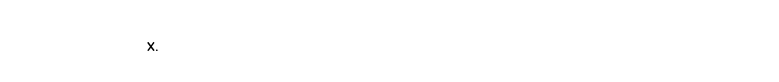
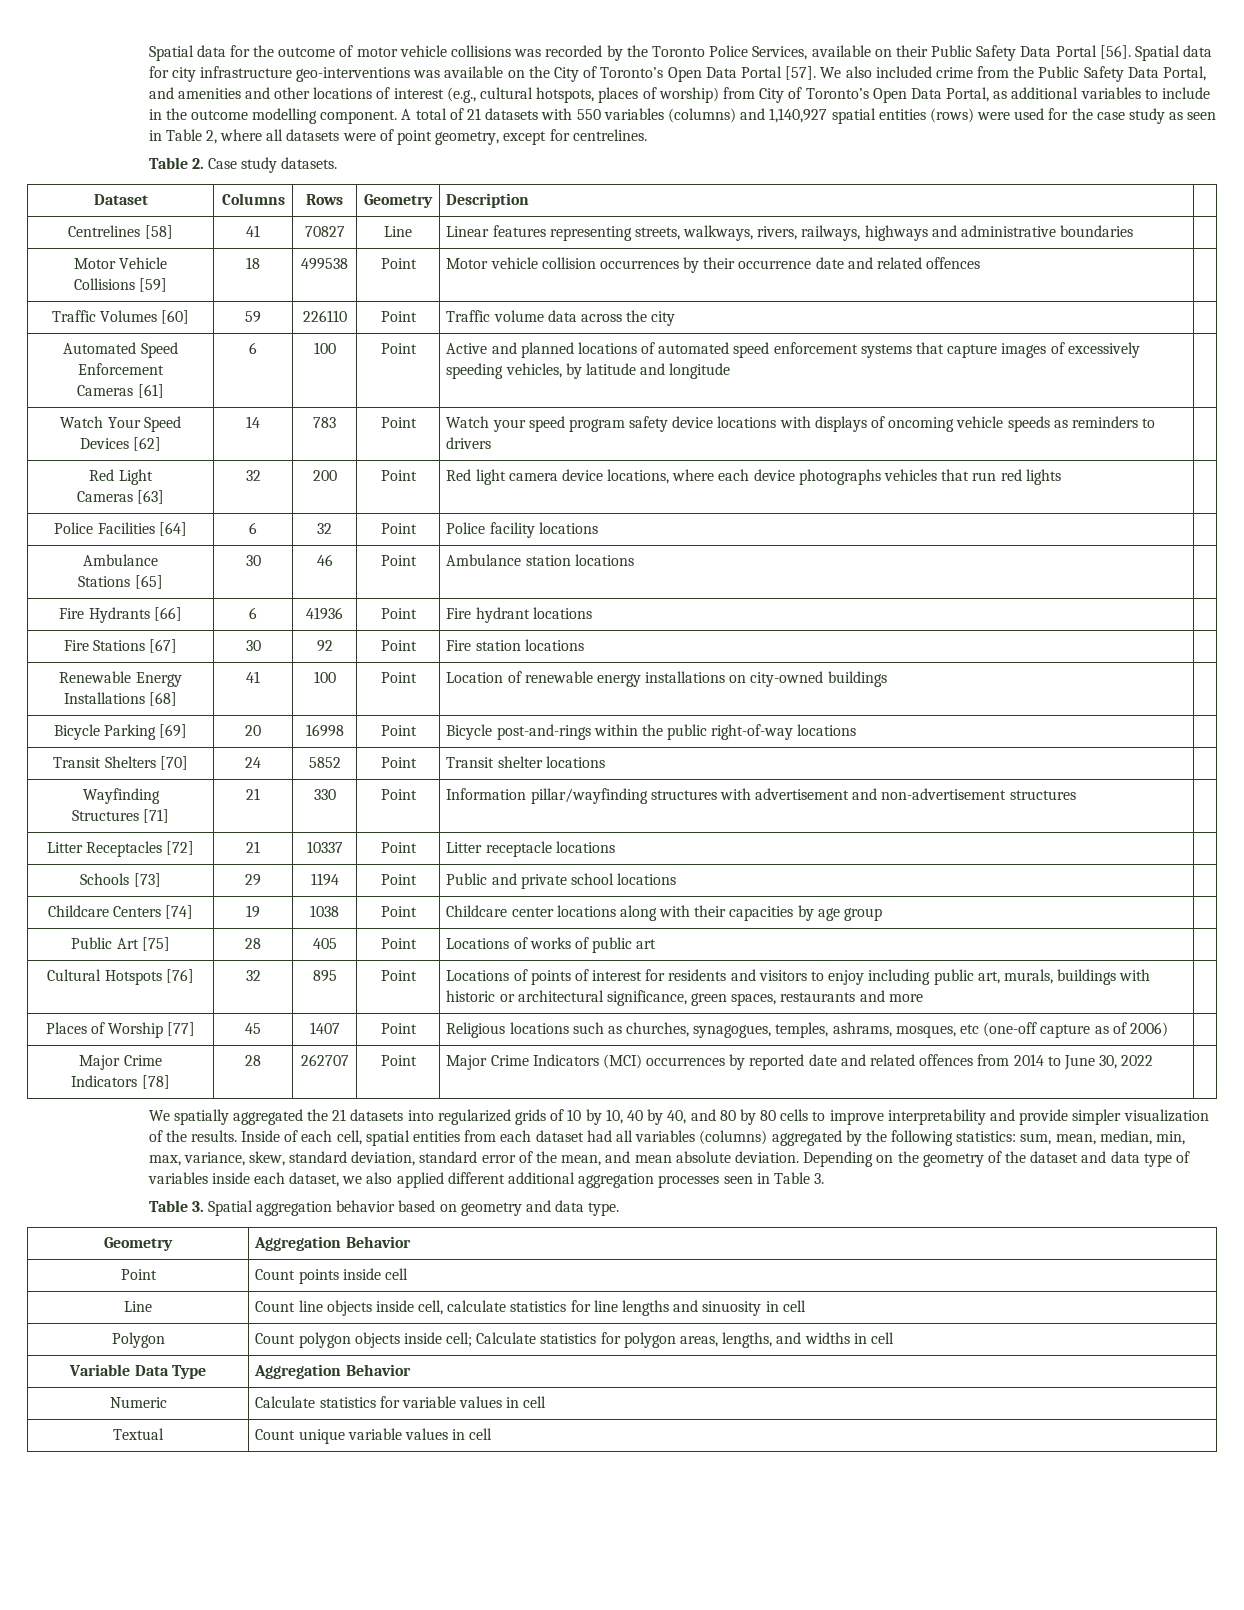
[146,41,160,52] x. -> [148,45,1213,61] [148,66,1206,82] [148,87,1210,103] [148,108,1217,124] [148,129,647,145] [148,157,338,173] [93,194,148,205] [221,193,285,205] [306,194,343,205] [364,194,433,208] [446,193,530,208] [68,225,173,239] [245,225,260,237] [304,226,345,237] [384,226,412,237] [446,225,1134,241] [73,257,168,269] [73,278,168,292] [245,257,260,269] [301,258,348,270] [380,258,417,269] [446,257,981,273] [51,310,190,324] [244,311,261,323] [302,310,347,322] [380,311,417,322] [446,310,676,326] [63,342,178,358] [78,363,164,375] [77,384,164,398] [248,342,257,354] [313,342,336,354] [380,343,417,354] [446,342,1140,358] [446,363,731,379] [60,416,181,432] [79,437,162,451] [245,416,260,428] [313,417,336,428] [380,417,417,428] [446,416,1156,432] [446,437,492,449] [89,469,153,485] [76,490,165,504] [245,470,261,481] [312,470,337,481] [380,470,417,481] [446,469,1061,485] [54,522,187,536] [248,522,257,534] [317,523,332,534] [380,523,417,534] [446,522,598,538] [83,554,158,566] [78,575,163,589] [245,555,261,566] [316,554,333,566] [380,555,417,566] [446,554,634,566] [59,607,182,623] [248,607,257,619] [306,607,343,620] [380,608,417,619] [446,607,592,623] [63,639,178,653] [245,640,261,651] [316,640,333,652] [380,640,417,651] [446,639,584,651] [59,671,182,687] [63,692,178,706] [245,671,260,683] [313,671,336,683] [380,672,417,683] [446,671,887,687] [53,724,188,740] [244,725,261,736] [305,724,344,737] [380,725,417,736] [446,724,857,740] [53,756,188,770] [244,757,261,768] [308,757,341,768] [380,757,417,768] [446,756,605,768] [82,788,160,804] [71,809,170,823] [245,788,260,800] [313,789,336,800] [380,789,417,800] [446,788,1076,804] [46,841,195,857] [245,841,260,853] [306,841,343,853] [380,842,417,853] [446,841,615,857] [80,873,161,887] [244,874,261,886] [310,873,339,886] [380,874,417,885] [446,873,677,889] [47,905,194,919] [245,905,260,918] [310,905,339,917] [380,906,417,917] [446,905,883,921] [71,937,170,951] [244,938,261,949] [312,938,337,949] [380,938,417,949] [446,937,657,953] [47,969,194,985] [245,970,261,981] [312,970,337,982] [380,970,417,981] [446,969,1151,985] [446,990,923,1006] [45,1022,196,1038] [244,1023,261,1034] [309,1022,340,1034] [380,1023,417,1034] [446,1022,1168,1038] [79,1055,162,1070] [71,1075,170,1089] [244,1055,261,1066] [300,1054,349,1066] [380,1055,417,1066] [446,1054,1154,1070] [148,1109,1209,1125] [148,1130,1185,1146] [148,1151,1190,1167] [147,1172,825,1188] [148,1200,620,1216] [104,1237,173,1251] [254,1236,411,1251] [120,1269,157,1280] [255,1268,408,1284] [124,1301,152,1312] [255,1300,806,1316] [111,1332,165,1348] [255,1332,894,1348] [69,1364,206,1379] [254,1364,411,1379] [109,1397,167,1408] [255,1396,547,1408] [113,1428,164,1440] [255,1428,493,1444] Spatial data for the outcome of motor vehicle collisions was recorded by the Toronto Police Services, available on their Public Safety Data Portal [56]. Spatial data for city infrastructure geo-interventions was available on the City of Toronto’s Open Data Portal [57]. We also included crime from the Public Safety Data Portal, and amenities and other locations of interest (e.g., cultural hotspots, places of worship) from City of Toronto’s Open Data Portal, as additional variables to include in the outcome modelling component. A total of 21 datasets with 550 variables (columns) and 1,140,927 spatial entities (rows) were used for the case study as seen in Table 2, where all datasets were of point geometry, except for centrelines. // Table 2. Case study datasets. // Dataset | Columns | Rows | Geometry | Description | // Centrelines [58] | 41 | 70827 | Line | Linear features representing streets, walkways, rivers, railways, highways and administrative boundaries | // Motor Vehicle // Collisions [59] | 18 | 499538 | Point | Motor vehicle collision occurrences by their occurrence date and related offences | // Traffic Volumes [60] | 59 | 226110 | Point | Traffic volume data across the city | // Automated Speed Enforcement // Cameras [61] | 6 | 100 | Point | Active and planned locations of automated speed enforcement systems that capture images of excessively speeding vehicles, by latitude and longitude | // Watch Your Speed Devices [62] | 14 | 783 | Point | Watch your speed program safety device locations with displays of oncoming vehicle speeds as reminders to drivers | // Red Light // Cameras [63] | 32 | 200 | Point | Red light camera device locations, where each device photographs vehicles that run red lights | // Police Facilities [64] | 6 | 32 | Point | Police facility locations | // Ambulance // Stations [65] | 30 | 46 | Point | Ambulance station locations | // Fire Hydrants [66] | 6 | 41936 | Point | Fire hydrant locations | // Fire Stations [67] | 30 | 92 | Point | Fire station locations | // Renewable Energy Installations [68] | 41 | 100 | Point | Location of renewable energy installations on city-owned buildings | // Bicycle Parking [69] | 20 | 16998 | Point | Bicycle post-and-rings within the public right-of-way locations | // Transit Shelters [70] | 24 | 5852 | Point | Transit shelter locations | // Wayfinding // Structures [71] | 21 | 330 | Point | Information pillar/wayfinding structures with advertisement and non-advertisement structures | // Litter Receptacles [72] | 21 | 10337 | Point | Litter receptacle locations | // Schools [73] | 29 | 1194 | Point | Public and private school locations | // Childcare Centers [74] | 19 | 1038 | Point | Childcare center locations along with their capacities by age group | // Public Art [75] | 28 | 405 | Point | Locations of works of public art | // Cultural Hotspots [76] | 32 | 895 | Point | Locations of points of interest for residents and visitors to enjoy including public art, murals, buildings with historic or architectural significance, green spaces, restaurants and more | // Places of Worship [77] | 45 | 1407 | Point | Religious locations such as churches, synagogues, temples, ashrams, mosques, etc (one-off capture as of 2006) | // Major Crime // Indicators [78] | 28 | 262707 | Point | Major Crime Indicators (MCI) occurrences by reported date and related offences from 2014 to June 30, 2022 | // We spatially aggregated the 21 datasets into regularized grids of 10 by 10, 40 by 40, and 80 by 80 cells to improve interpretability and provide simpler visualization of the results. Inside of each cell, spatial entities from each dataset had all variables (columns) aggregated by the following statistics: sum, mean, median, min, max, variance, skew, standard deviation, standard error of the mean, and mean absolute deviation. Depending on the geometry of the dataset and data type of variables inside each dataset, we also applied different additional aggregation processes seen in Table 3. // Table 3. Spatial aggregation behavior based on geometry and data type. // Geometry | Aggregation Behavior // Point | Count points inside cell // Line | Count line objects inside cell, calculate statistics for line lengths and sinuosity in cell // Polygon | Count polygon objects inside cell; Calculate statistics for polygon areas, lengths, and widths in cell // Variable Data Type | Aggregation Behavior // Numeric | Calculate statistics for variable values in cell // Textual | Count unique variable values in cell

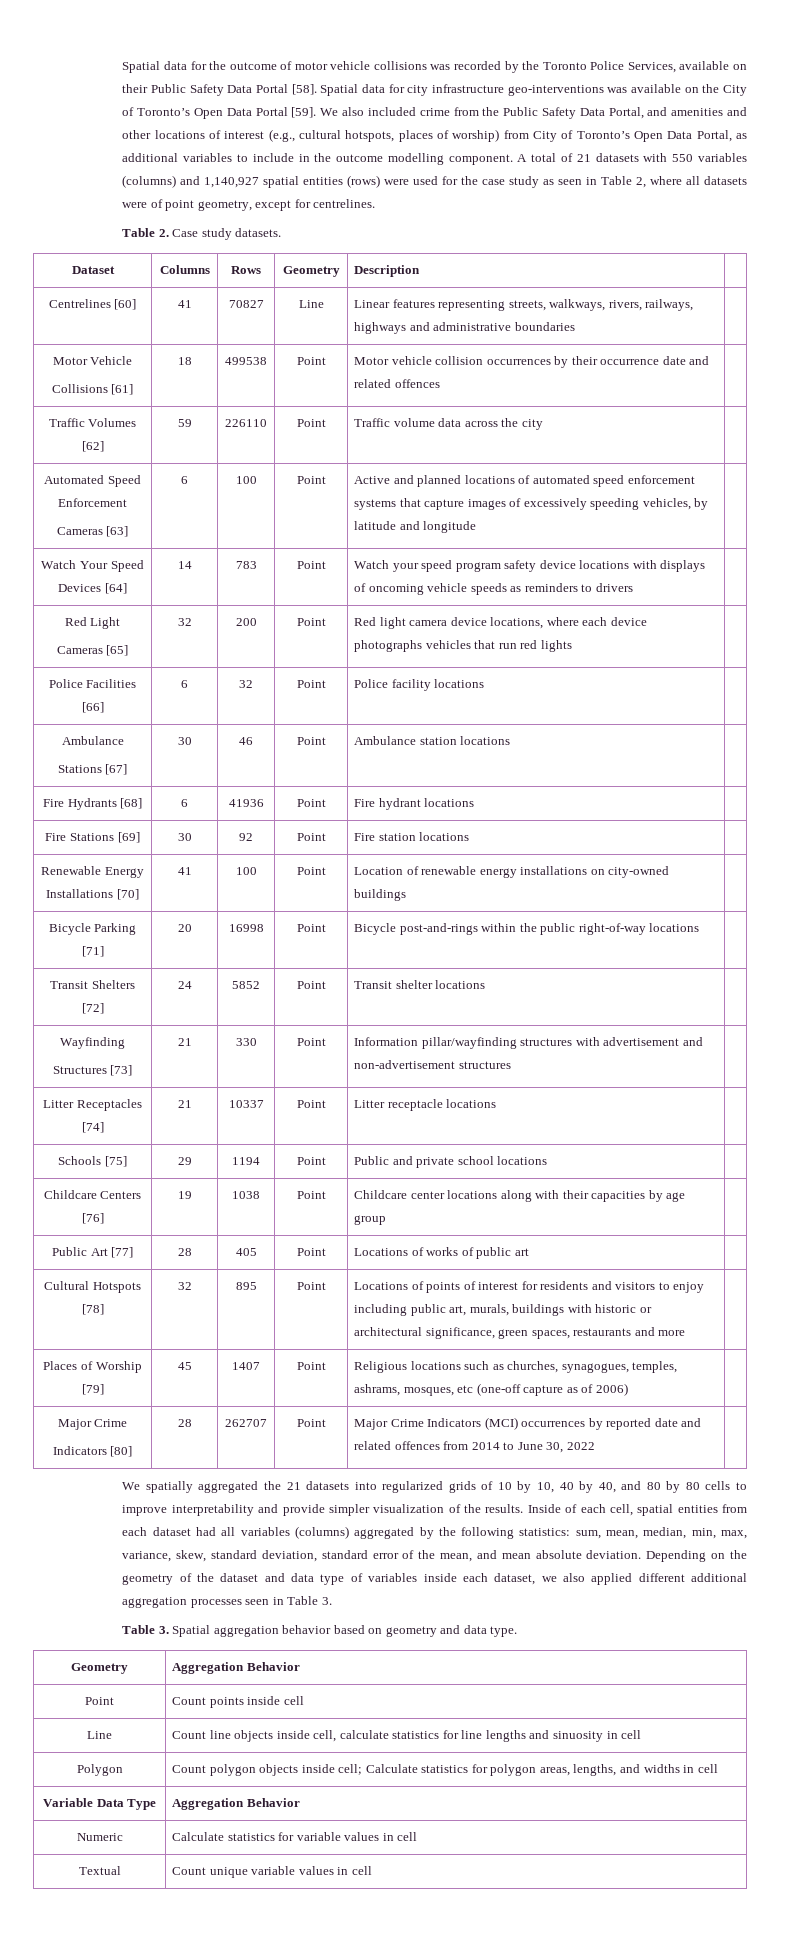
[1099,45,1131,59] [56]. -> [291,84,317,95] [58].
[785,66,817,80] [57]. -> [291,107,317,118] [59].
[144,225,173,239] [58] -> [114,299,137,310] [60]
[139,278,168,292] [59] -> [111,384,134,395] [61]
[161,310,190,324] [60] -> [81,441,104,452] [62]
[137,384,164,398] [61] -> [106,526,129,537] [63]
[133,437,162,451] [62] -> [104,583,127,594] [64]
[137,490,165,504] [63] -> [106,645,129,656] [65]
[158,522,187,536] [64] -> [81,702,104,713] [66]
[134,575,163,589] [65] -> [105,764,128,775] [67]
[153,607,182,621] [66] -> [120,798,143,809] [68]
[149,639,178,653] [67] -> [117,832,140,843] [69]
[149,692,178,706] [68] -> [116,889,139,900] [70]
[159,724,188,738] [69] -> [81,946,104,957] [71]
[159,756,188,770] [70] -> [81,1003,104,1014] [72]
[143,809,170,823] [71] -> [110,1065,133,1076] [73]
[166,841,195,855] [72] -> [81,1122,104,1133] [74]
[133,873,161,887] [73] -> [104,1156,127,1167] [75]
[165,905,194,919] [74] -> [81,1213,104,1224] [76]
[141,937,170,951] [75] -> [111,1247,134,1258] [77]
[165,969,194,983] [76] -> [81,1304,104,1315] [78]
[167,1022,196,1036] [77] -> [81,1384,104,1395] [79]
[141,1075,170,1089] [78] -> [110,1446,133,1457] [80]

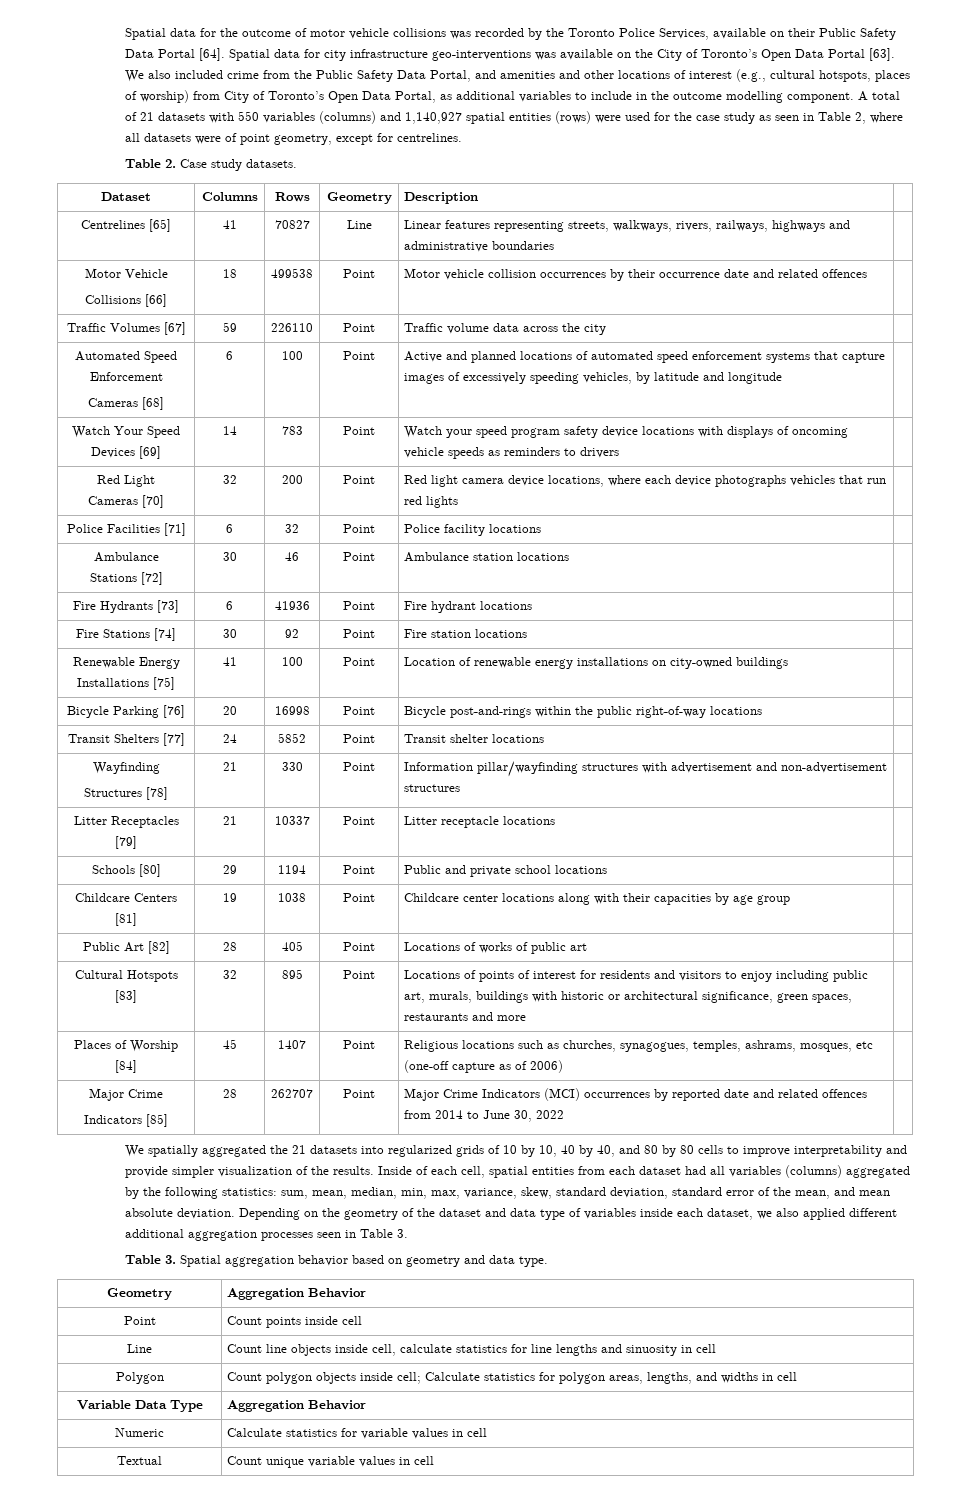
[291,84,317,95] [58]. -> [198,48,225,61] [64].
[291,107,317,118] [59]. -> [868,48,895,61] [63].
[114,299,137,310] [60] -> [149,219,171,232] [65]
[111,384,134,395] [61] -> [145,294,167,307] [66]
[81,441,104,452] [62] -> [163,322,186,335] [67]
[106,526,129,537] [63] -> [142,397,164,410] [68]
[104,583,127,594] [64] -> [139,446,161,459] [69]
[106,645,129,656] [65] -> [142,495,164,508] [70]
[81,702,104,713] [66] -> [163,523,186,536] [71]
[105,764,128,775] [67] -> [140,572,163,585] [72]
[120,798,143,809] [68] -> [157,600,179,613] [73]
[117,832,140,843] [69] -> [154,628,176,641] [74]
[116,889,139,900] [70] -> [153,677,175,690] [75]
[81,946,104,957] [71] -> [163,705,185,718] [76]
[81,1003,104,1014] [72] -> [162,733,185,746] [77]
[110,1065,133,1076] [73] -> [146,787,168,800] [78]
[81,1122,104,1133] [74] -> [115,836,137,849] [79]
[104,1156,127,1167] [75] -> [138,864,161,877] [80]
[81,1213,104,1224] [76] -> [115,913,137,926] [81]
[111,1247,134,1258] [77] -> [147,941,170,954] [82]
[81,1304,104,1315] [78] -> [115,990,137,1003] [83]
[81,1384,104,1395] [79] -> [115,1060,137,1073] [84]
[110,1446,133,1457] [80] -> [146,1114,168,1127] [85]

